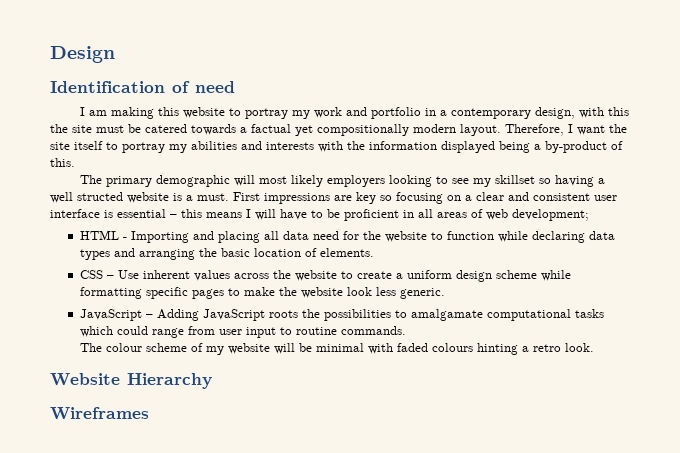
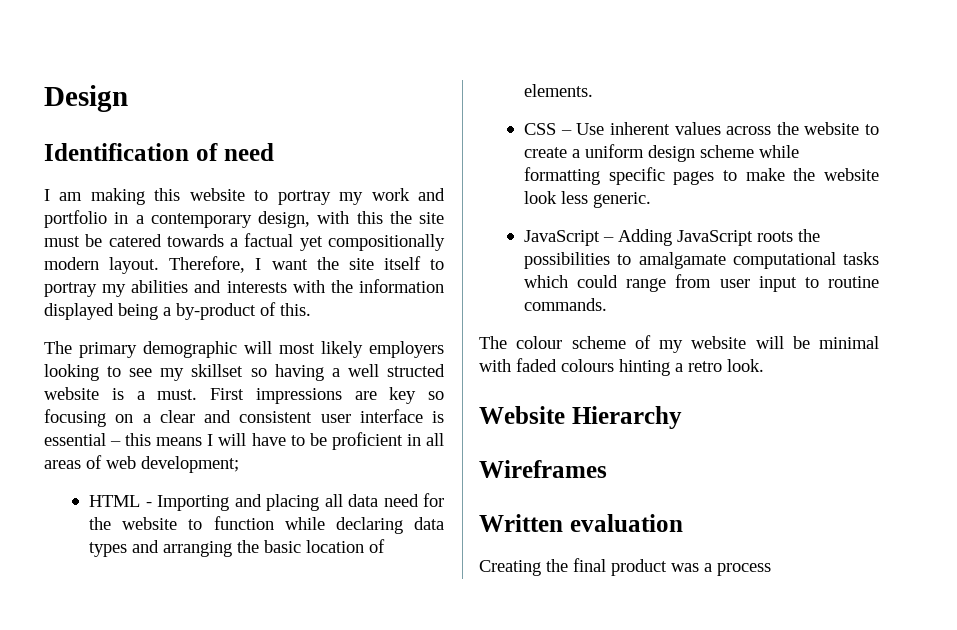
(149, 413) none -> [479,514,683,532] [479,558,771,576] // Written evaluation // Creating the final product was a process

